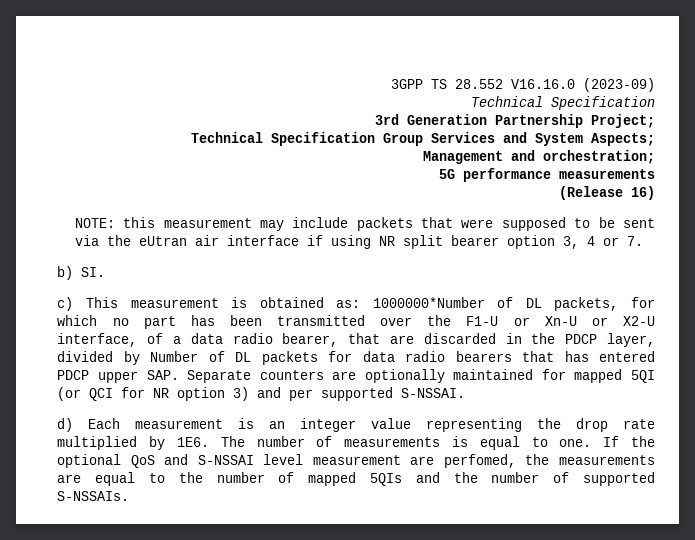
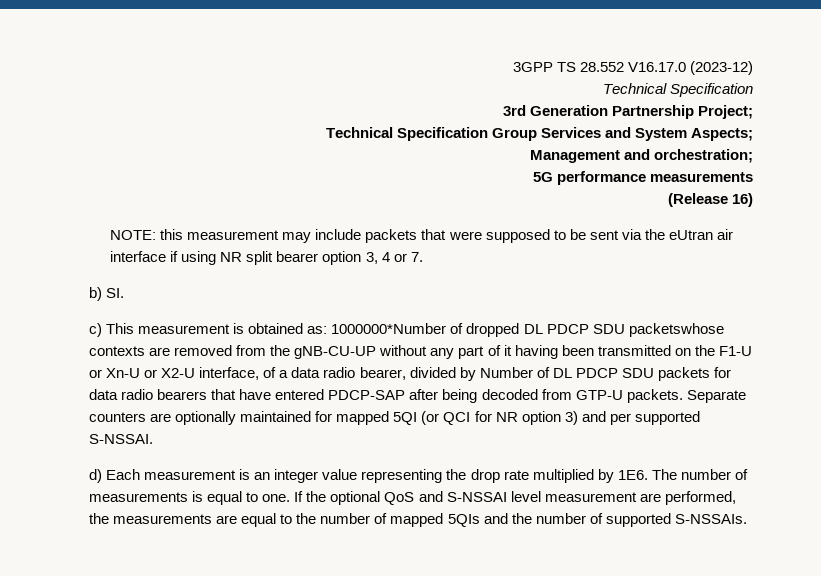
[511,78,655,92] V16.16.0 (2023-09) -> [627,61,753,75] V16.17.0 (2023-12)
[525,297,655,311] [57,315,215,329] DL packets, for which no part has -> [466,323,724,337] [89,345,558,359] dropped DL PDCP SDU packetswhose contexts are removed from the gNB-CU-UP without any part of it having
[380,317,413,326] over -> [674,348,691,356] on
[348,333,655,347] that are discarded in the PDCP layer, -> (406, 373) none
(252, 357) none -> [575,368,654,378] PDCP SDU
[564,351,656,362] [57,370,179,383] has entered PDCP upper SAP. -> [239,389,683,403] have entered PDCP-SAP after being decoded from GTP-U packets.
[443,454,516,468] perfomed, -> [664,491,736,505] performed,

